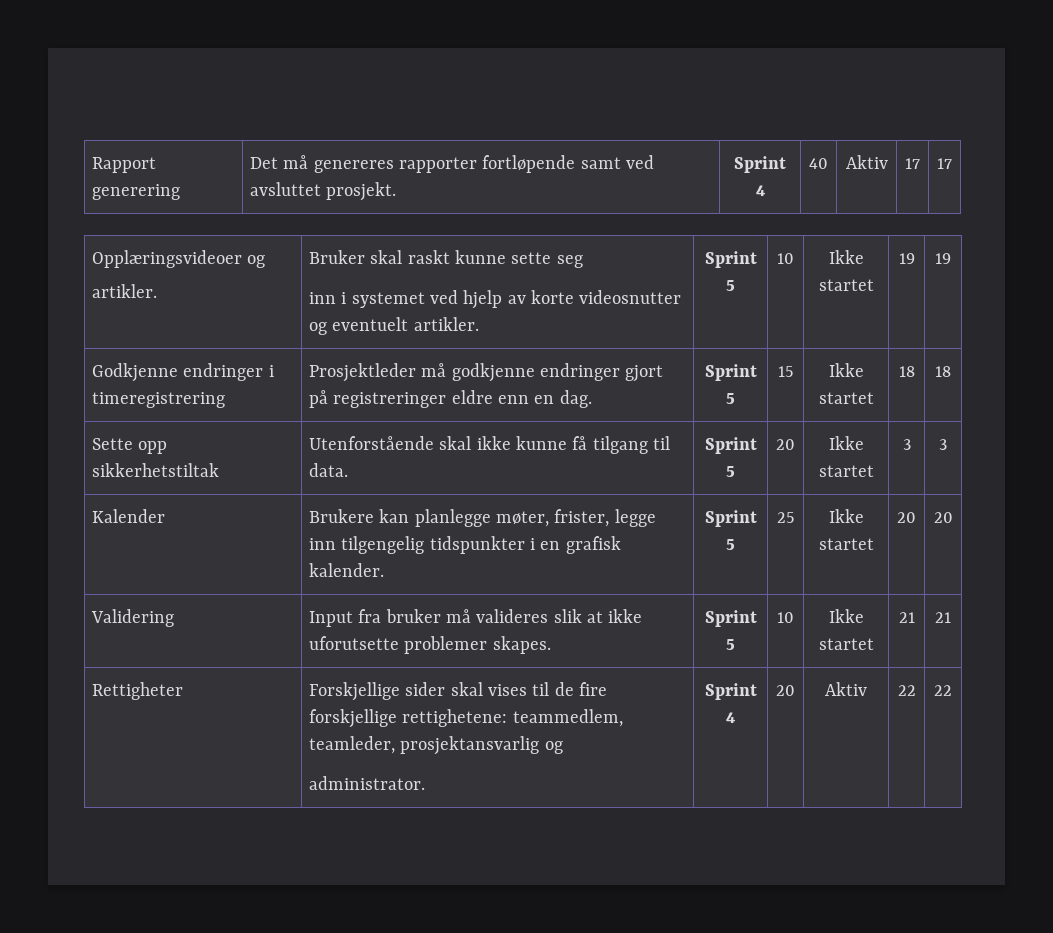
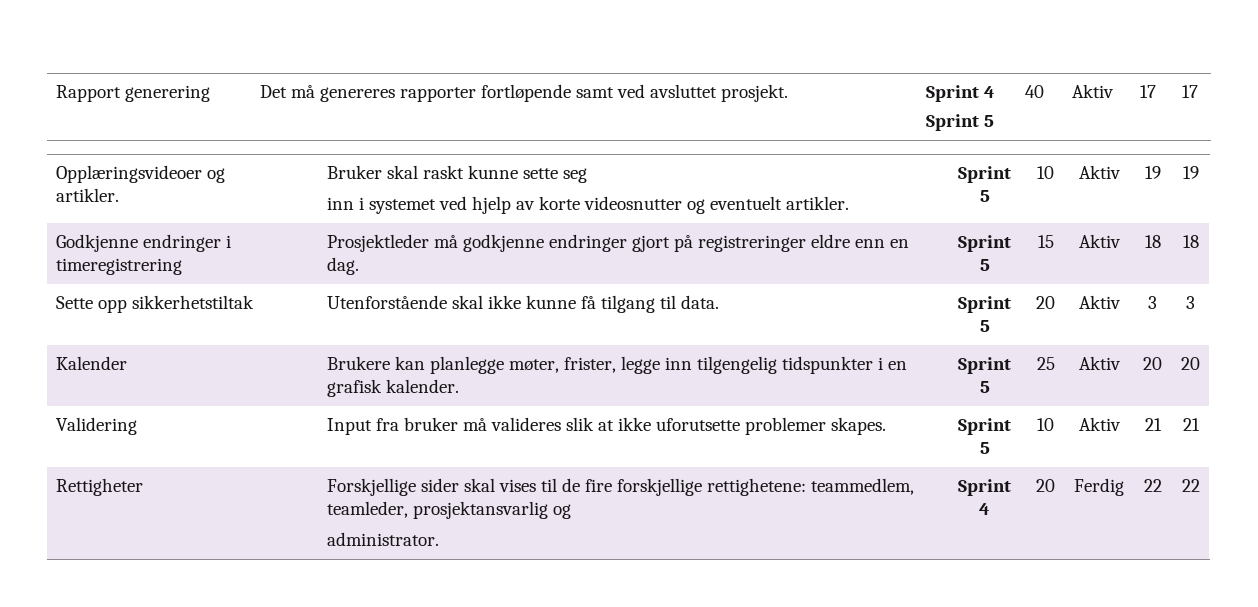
(765, 190) none -> [926,114,994,131] // Sprint 5
[828,250,864,264] [818,279,874,291] Ikke startet -> [1078,165,1121,179] Aktiv
[828,363,864,377] [818,392,874,404] Ikke startet -> [1078,234,1121,248] Aktiv
[828,436,864,450] [818,465,874,477] Ikke startet -> [1078,295,1121,309] Aktiv
[828,509,864,523] [818,538,874,550] Ikke startet -> [1078,356,1121,370] Aktiv
[828,609,864,623] [818,638,874,650] Ikke startet -> [1078,417,1121,431] Aktiv
[825,682,867,696] Aktiv -> [1074,478,1124,496] Ferdig

